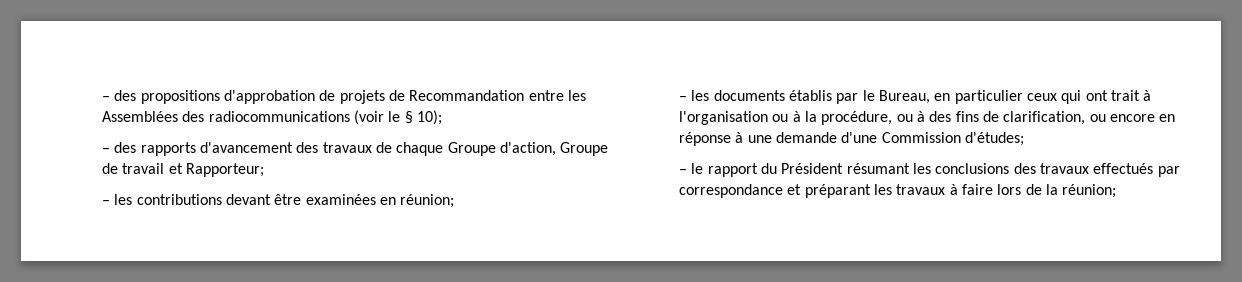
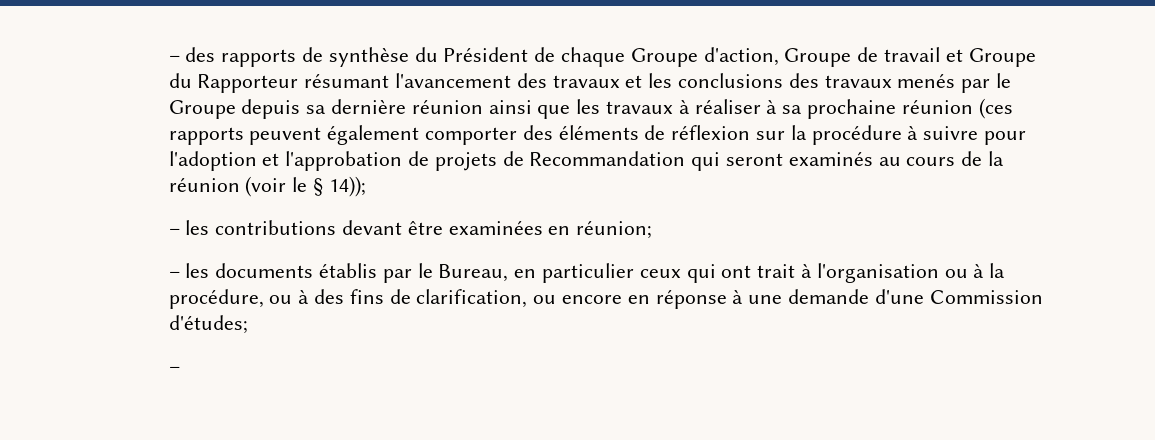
[102,90,587,104] [102,110,443,125] [102,142,372,156] – des propositions d'approbation de projets de Recommandation entre les Assemblées des radiocommunications (voir le § 10); // – des rapports d'avancement des travaux -> [168,47,529,67] – des rapports de synthèse du Président
[186,163,265,177] Rapporteur; -> [968,48,1036,67] [168,73,1011,93] [168,98,1013,119] [168,125,1026,145] [168,151,1004,171] [168,176,366,197] Groupe du Rapporteur résumant l'avancement des travaux et les conclusions des travaux menés par le Groupe depuis sa dernière réunion ainsi que les travaux à réaliser à sa prochaine réunion (ces rapports peuvent également comporter des éléments de réflexion sur la procédure à suivre pour l'adoption et l'approbation de projets de Recommandation qui seront examinés au cours de la réunion (voir le § 14));
[691,163,1180,177] [679,184,1117,198] le rapport du Président résumant les conclusions des travaux effectués par correspondance et préparant les travaux à faire lors de la réunion; -> (180, 369) none

